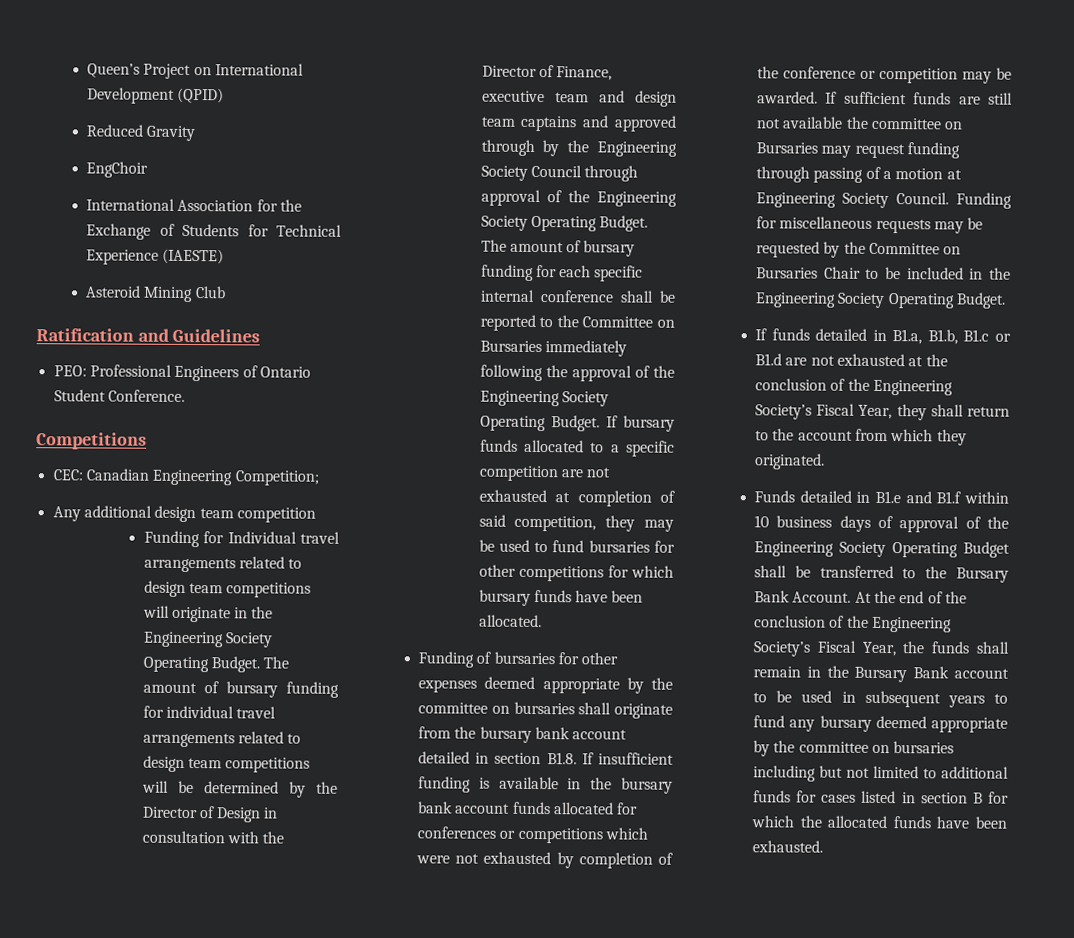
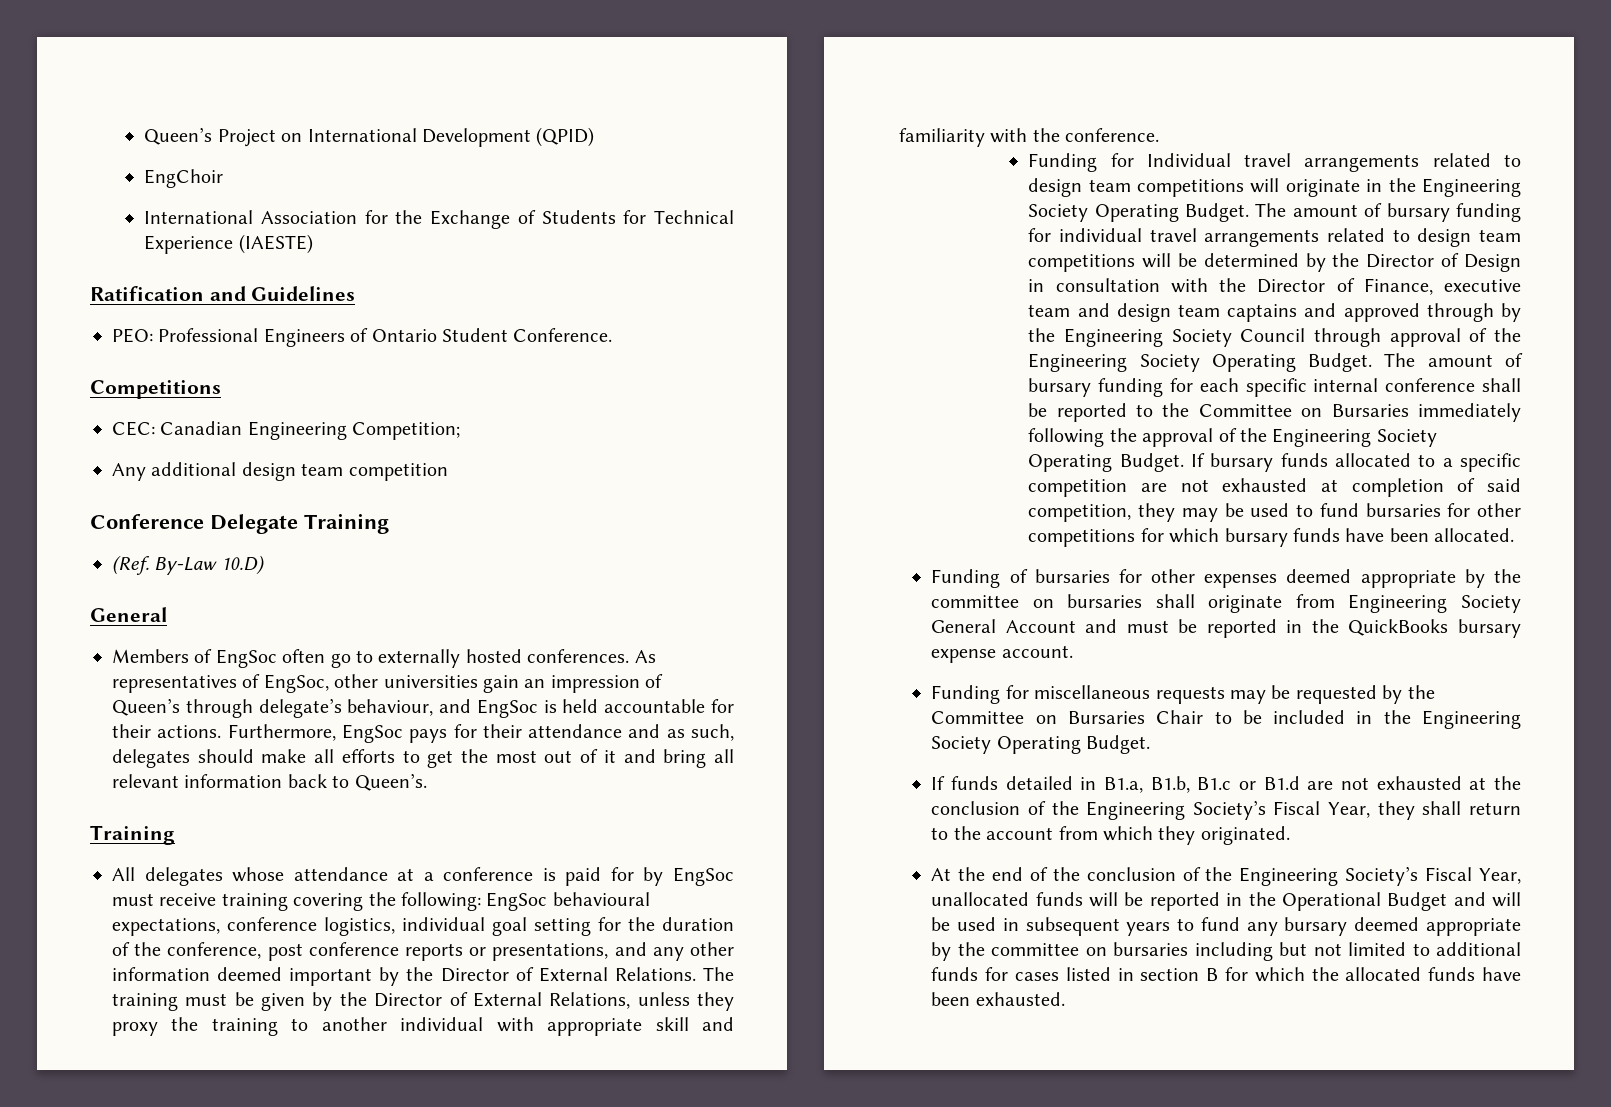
[86,124,196,142] // Reduced Gravity -> (595, 137) none
[85,285,226,303] // Asteroid Mining Club -> (313, 244) none
(316, 515) none -> [90,513,389,534] [112,555,265,575] [90,607,167,622] [112,649,656,668] [112,674,664,693] [112,698,734,718] [112,724,734,743] [112,749,734,768] [112,773,427,791] [90,825,175,845] [112,867,734,886] [112,892,650,911] [112,917,734,936] [112,942,734,961] [112,967,734,986] [112,992,735,1011] [112,1017,734,1036] [899,128,1160,147] // Conference Delegate Training // (Ref. By-Law 10.D) // General // Members of EngSoc often go to externally hosted conferences. As representatives of EngSoc, other universities gain an impression of Queen’s through delegate’s behaviour, and EngSoc is held accountable for their actions. Furthermore, EngSoc pays for their attendance and as such, delegates should make all efforts to get the most out of it and bring all relevant information back to Queen’s. // Training // All delegates whose attendance at a conference is paid for by EngSoc must receive training covering the following: EngSoc behavioural expectations, conference logistics, individual goal setting for the duration of the conference, post conference reports or presentations, and any other information deemed important by the Director of External Relations. The training must be given by the Director of External Relations, unless they proxy the training to another individual with appropriate skill and familiarity with the conference.
[454,726,628,743] [418,751,674,765] [418,776,673,794] [418,801,639,815] [417,826,649,844] [416,851,673,869] [757,66,1012,84] [757,91,1013,105] [756,116,964,130] [756,142,961,159] [756,166,962,183] [756,192,950,209] the bursary bank account detailed in section B1.8. If insufficient funding is available in the bursary bank account funds allocated for conferences or competitions which were not exhausted by completion of the conference or competition may be awarded. If sufficient funds are still not available the committee on Bursaries may request funding through passing of a motion at Engineering Society Council. -> [1348,594,1521,613] [931,619,1521,638] [931,645,1073,663] Engineering Society General Account and must be reported in the QuickBooks bursary expense account. //
[754,490,1009,504] [754,515,1009,533] [754,541,1010,558] [754,565,1009,583] [754,590,852,603] Funds detailed in B1.e and B1.f within 10 business days of approval of the Engineering Society Operating Budget shall be transferred to the Bursary Bank Account. -> (1290, 835) none
[902,641,1010,654] [753,665,1009,683] [753,692,768,703] the funds shall remain in the Bursary Bank account to -> [931,892,1521,911] unallocated funds will be reported in the Operational Budget and will

